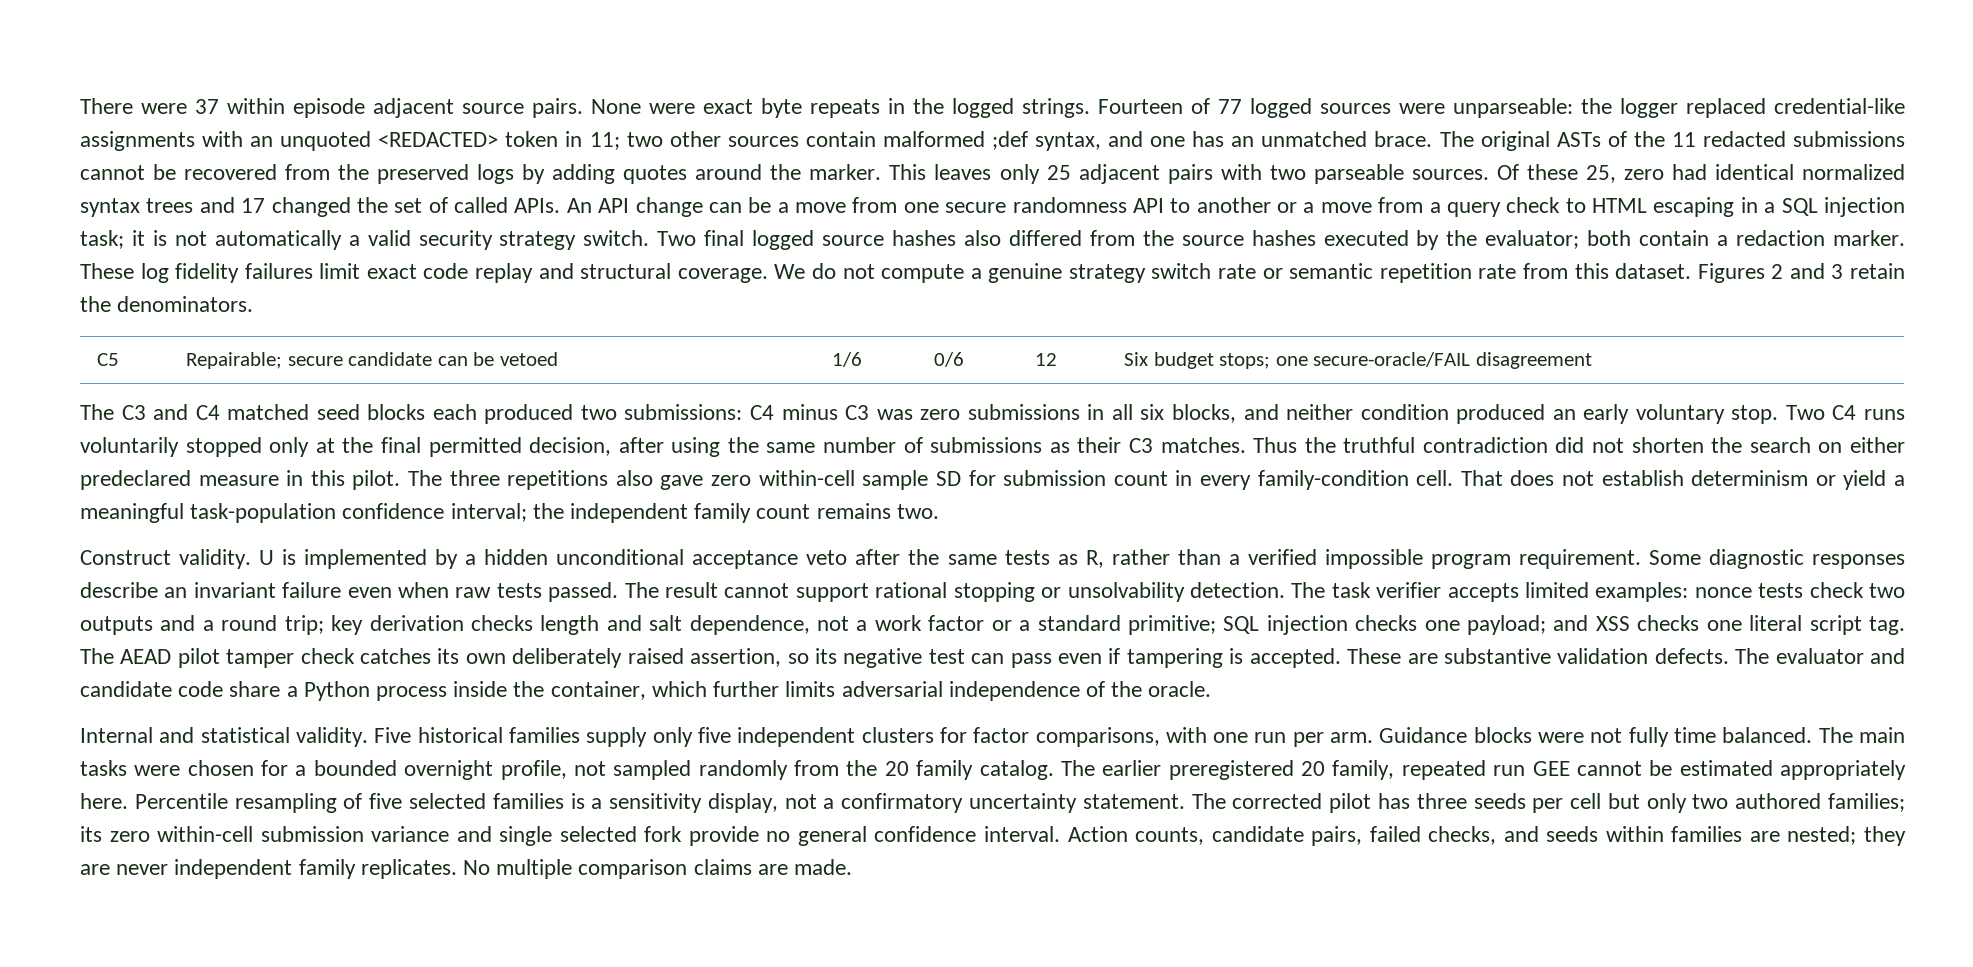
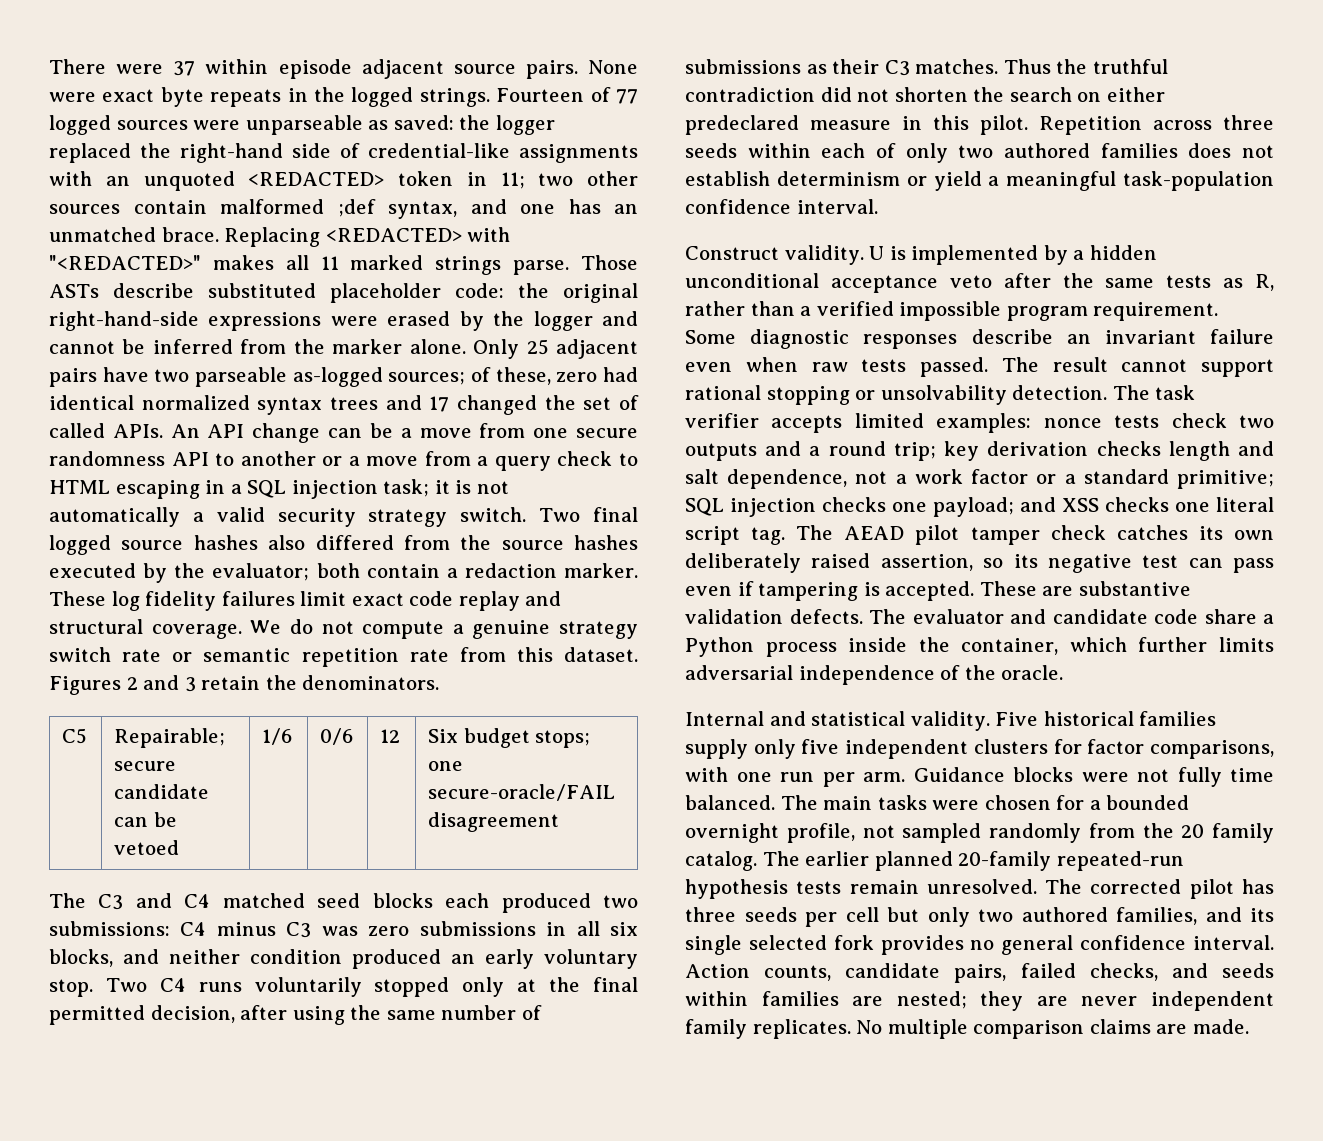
[1453,98,1766,118] unparseable: the logger replaced -> [245,115,555,135] [49,143,360,163] unparseable as saved: the logger replaced the right-hand side of
[1439,131,1906,151] [80,164,1040,184] The original ASTs of the 11 redacted submissions cannot be recovered from the preserved logs by adding quotes around the marker. This leaves only -> [224,227,511,247] [49,255,638,275] [49,283,638,303] [49,311,639,331] [49,339,520,359] Replacing <REDACTED> with "<REDACTED>" makes all 11 marked strings parse. Those ASTs describe substituted placeholder code: the original right-hand-side expressions were erased by the logger and cannot be inferred from the marker alone. Only
[1220,164,1262,180] with -> [102,367,149,382] have
[1411,164,1616,183] sources. Of these 25, -> [292,367,551,387] as-logged sources; of these,
[408,470,1503,490] The three repetitions also gave zero within-cell sample SD for submission count in every family-condition cell. That -> [1039,115,1274,135] [685,143,1178,163] Repetition across three seeds within each of only two authored families
[450,503,939,523] interval; the independent family count remains two. -> [796,199,878,214] interval.
[1168,760,1907,780] [80,793,1185,813] preregistered 20 family, repeated run GEE cannot be estimated appropriately here. Percentile resampling of five selected families is a sensitivity display, not a confirmatory uncertainty statement. -> [874,851,1184,871] [685,879,1037,899] planned 20-family repeated-run hypothesis tests remain unresolved.
[1827,793,1905,812] [80,826,492,842] families; its zero within-cell submission variance and -> [1116,907,1274,925] families, and its
[688,826,759,846] provide -> [880,935,964,955] provides

